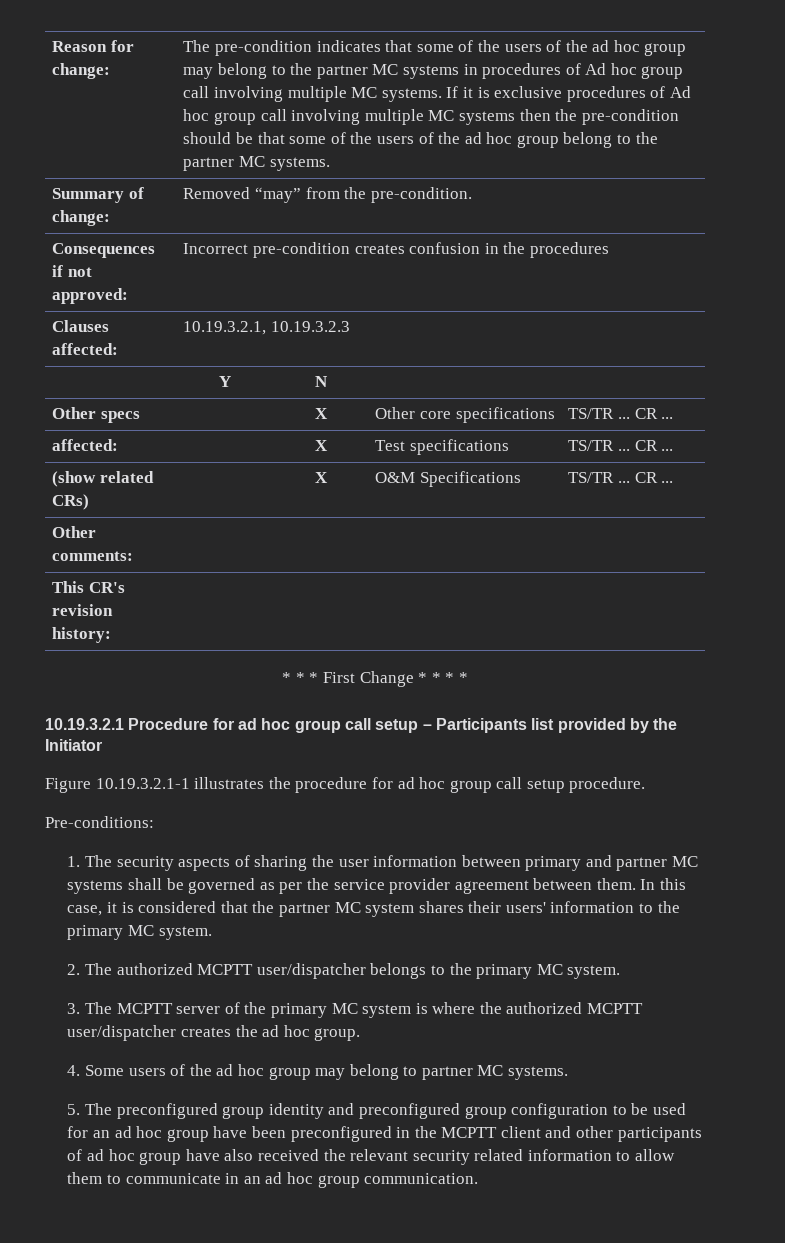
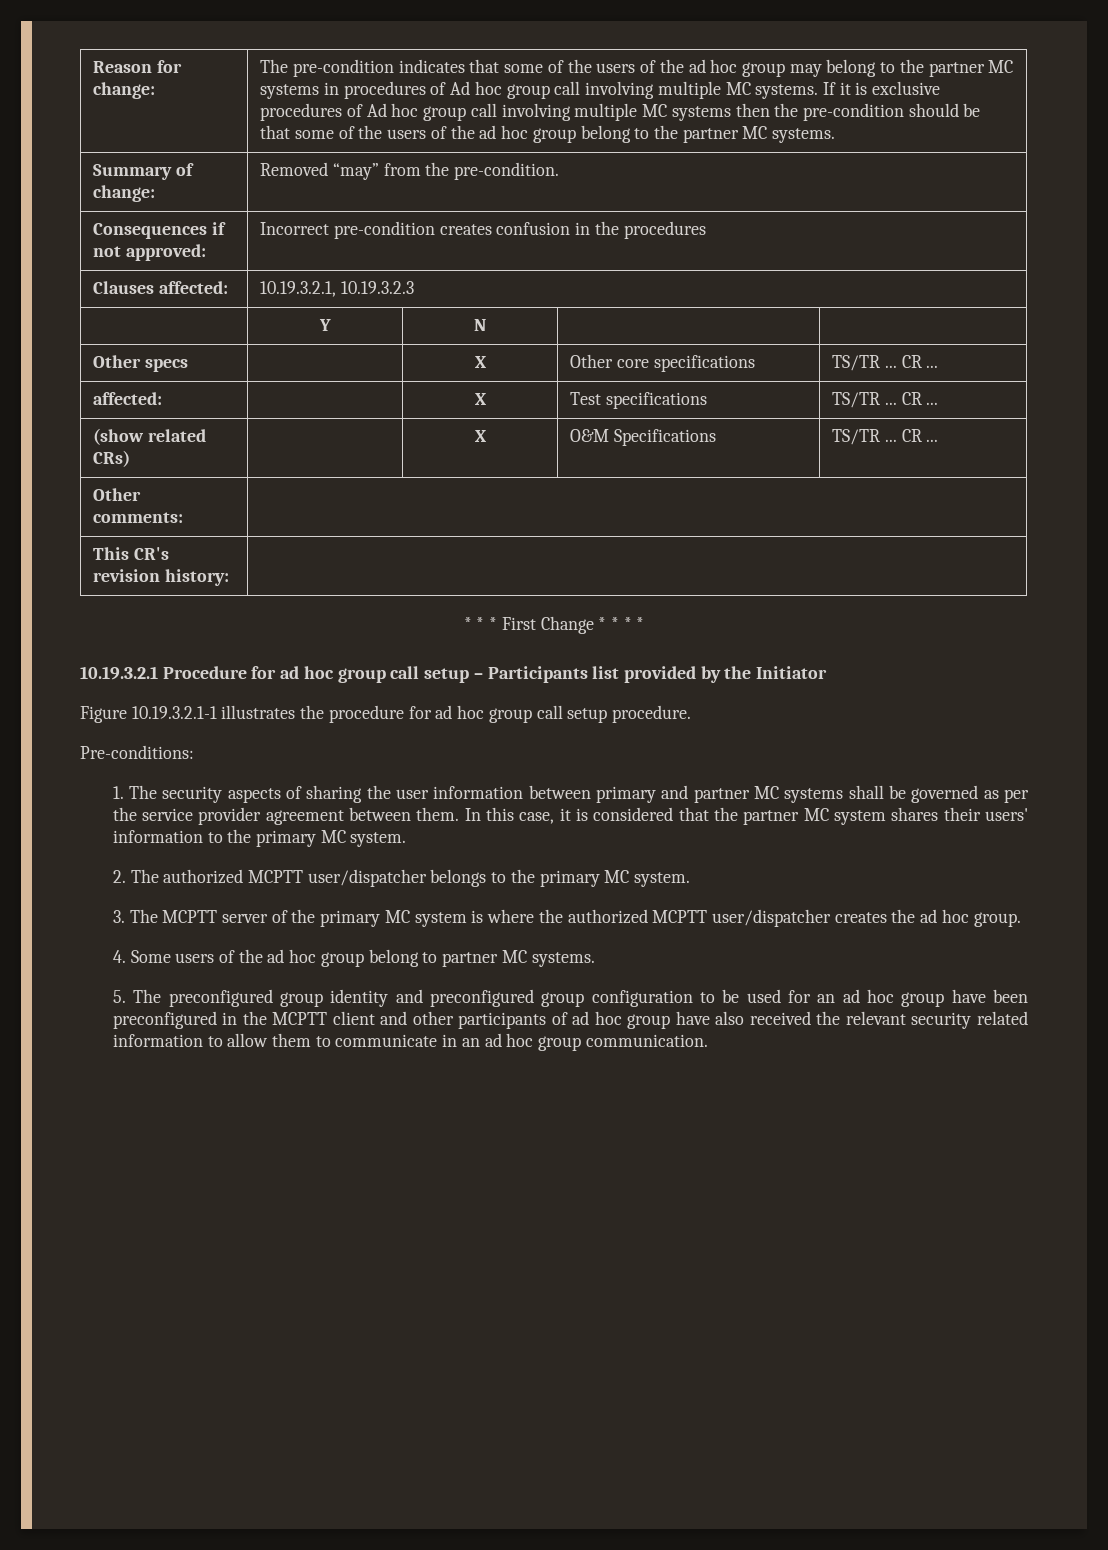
[315,1068,346,1080] may -> (364, 959) none

